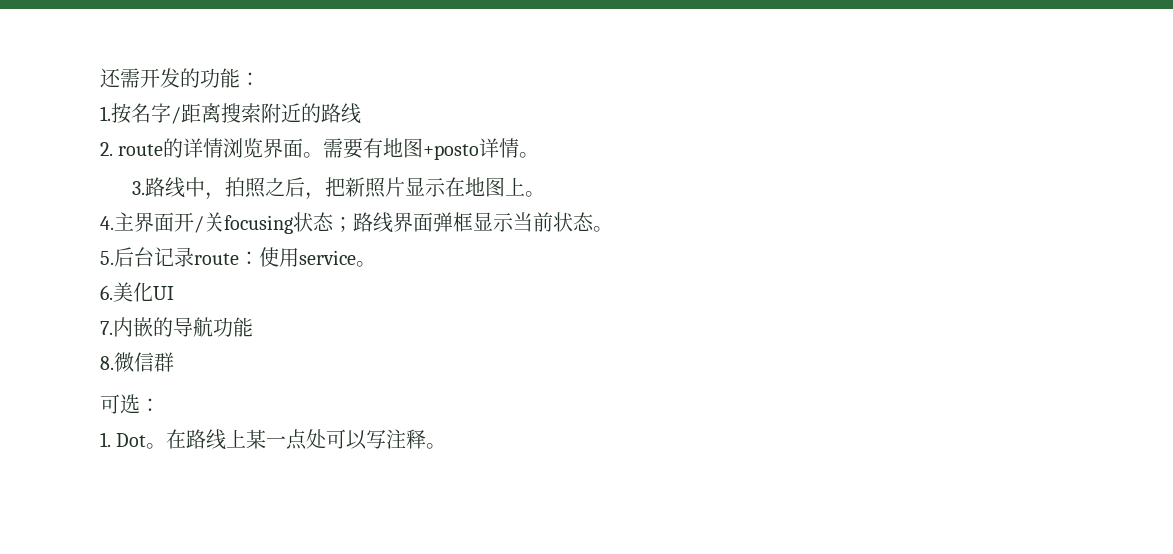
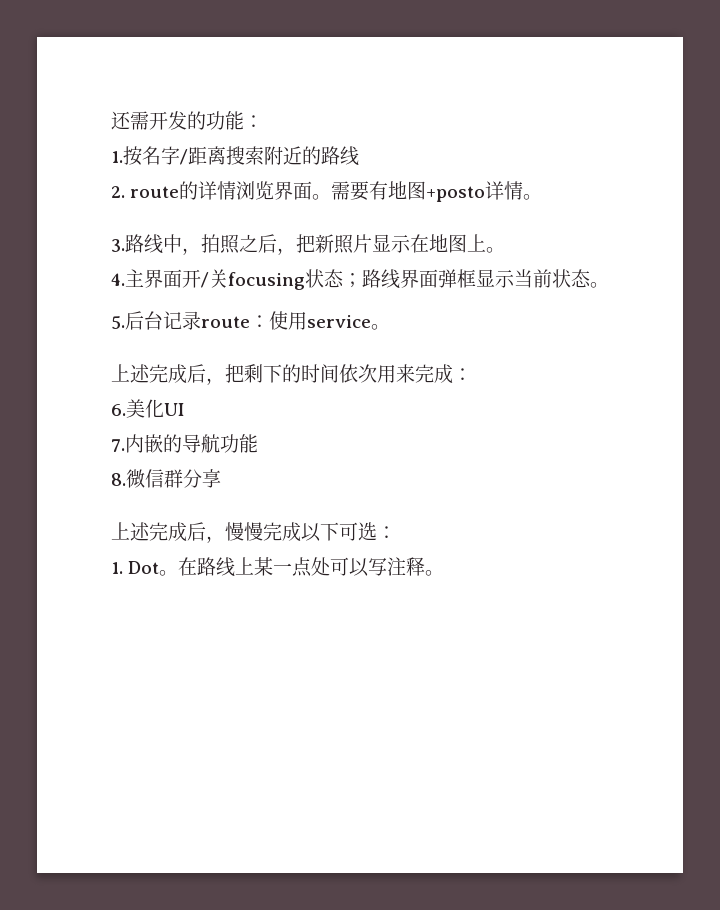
(376, 264) none -> [111,364,472,385] // 上述完成后，把剩下的时间依次用来完成：
(174, 362) // -> [183,469,221,488] [111,522,339,543] 分享 // 上述完成后，慢慢完成以下

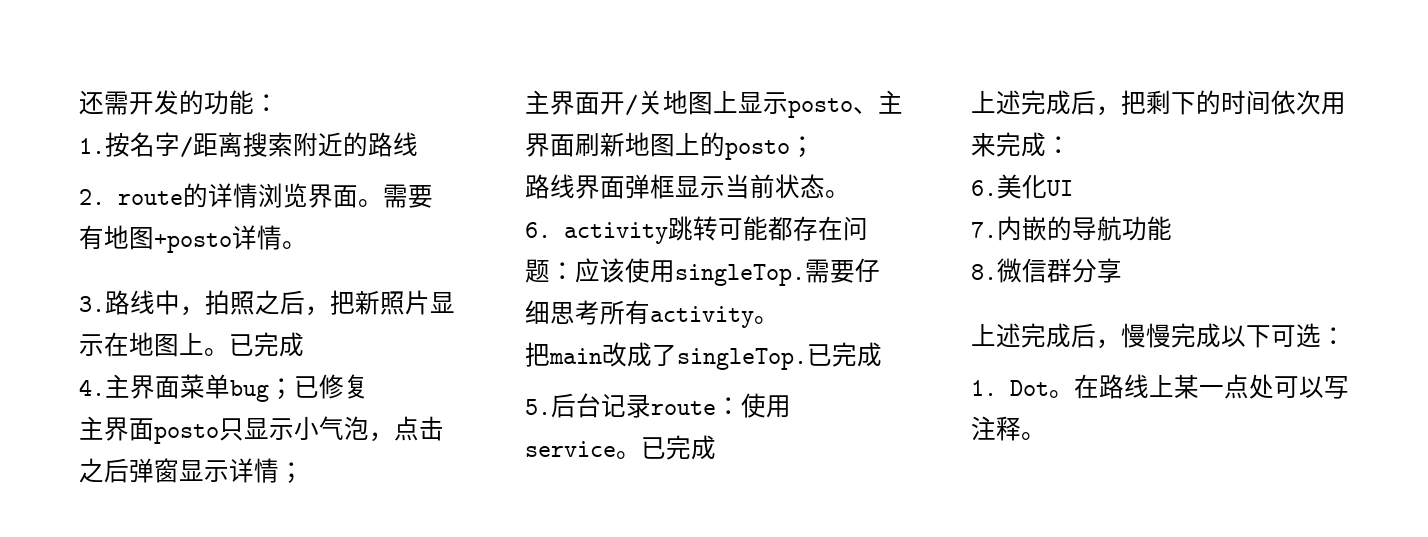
(505, 250) none -> [229,332,304,357] 已完成
[182,269,362,290] 开/关focusing状态； -> [180,374,369,402] [79,416,444,444] [79,458,304,484] [525,90,903,118] [525,132,815,160] 菜单bug；已修复 // 主界面posto只显示小气泡，点击之后弹窗显示详情； // 主界面开/关地图上显示posto、主界面刷新地图上的posto； //
(609, 285) none -> [525,216,868,244] [525,258,880,286] [525,300,779,328] [525,342,882,370] // 6. activity跳转可能都存在问题：应该使用singleTop.需要仔细思考所有activity。 // 把main改成了singleTop.已完成
(390, 327) none -> [641,435,716,460] 已完成

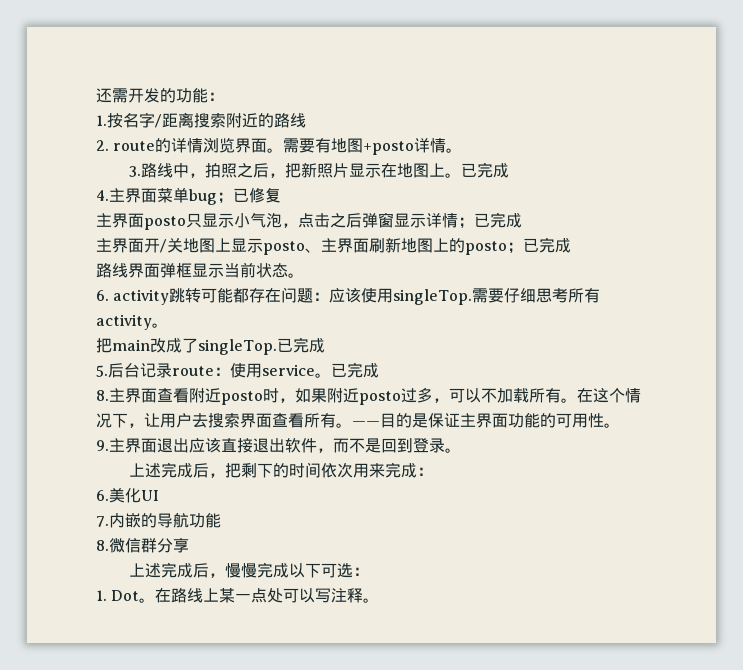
(304, 473) none -> [474,212,522,228] 已完成
(815, 147) none -> [523,237,571,253] 已完成
(716, 447) none -> [96,387,641,405] [96,413,620,428] [96,437,461,453] // 8.主界面查看附近posto时，如果附近posto过多，可以不加载所有。在这个情况下，让用户去搜索界面查看所有。——目的是保证主界面功能的可用性。 // 9.主界面退出应该直接退出软件，而不是回到登录。

